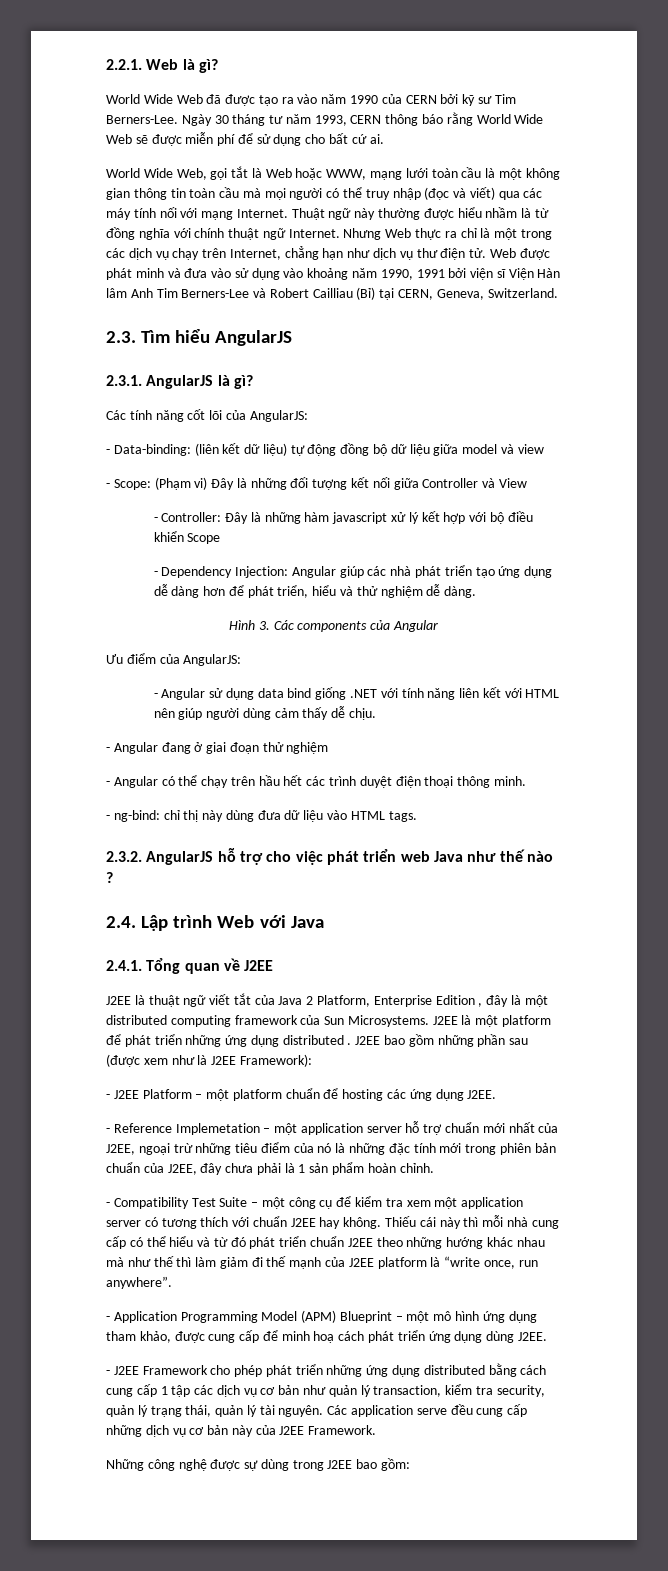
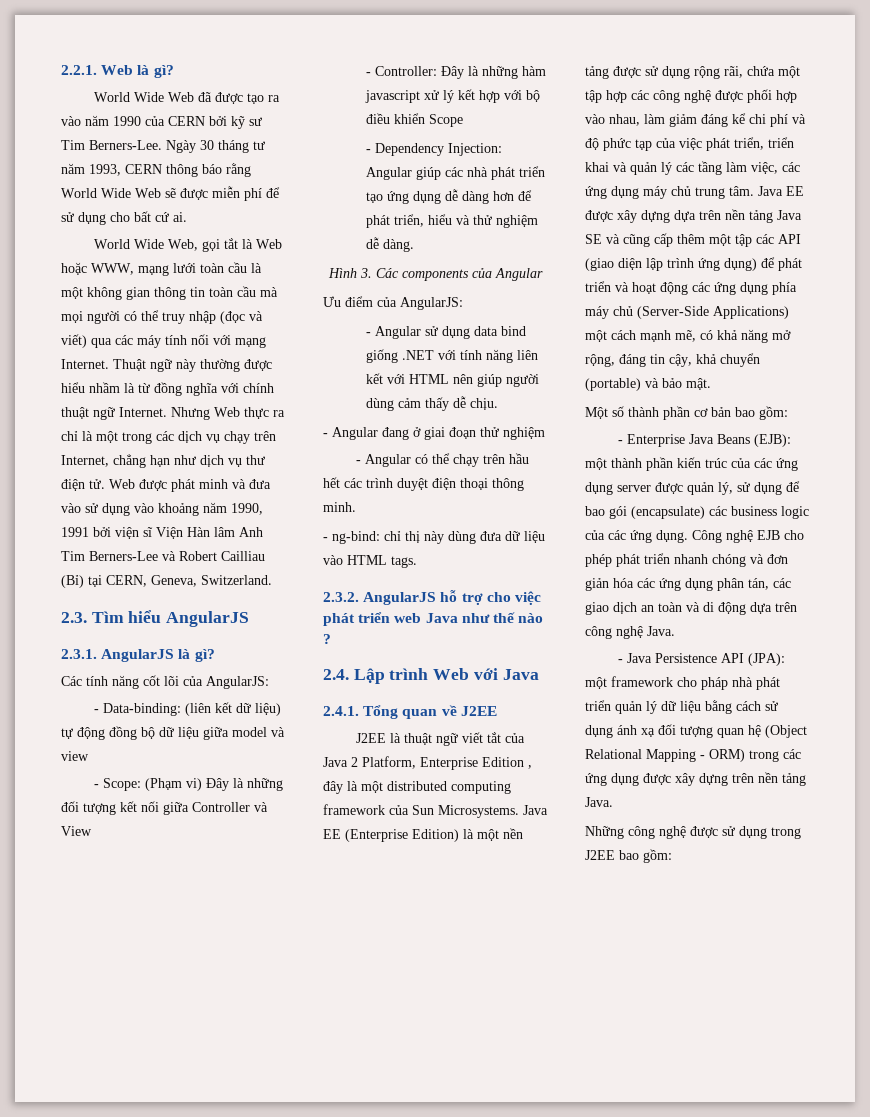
[432,1015,552,1027] [106,1034,529,1047] [106,1054,312,1067] [106,1088,497,1101] [106,1121,559,1135] [106,1142,556,1155] [106,1162,434,1175] [106,1196,524,1209] [106,1215,559,1229] [106,1236,545,1249] [106,1256,538,1269] [106,1276,172,1289] [106,1310,537,1323] [106,1330,547,1343] [106,1363,547,1377] [106,1384,545,1397] [106,1404,528,1417] [106,1425,377,1437] J2EE là một platform để phát triển những ứng dụng distributed . J2EE bao gồm những phần sau (được xem như là J2EE Framework): // - J2EE Platform – một platform chuẩn để hosting các ứng dụng J2EE. // - Reference Implemetation – một application server hỗ trợ chuẩn mới nhất của J2EE, ngoại trừ những tiêu điểm của nó là những đặc tính mới trong phiên bản chuẩn của J2EE, đây chưa phải là 1 sản phẩm hoàn chỉnh. // - Compatibility Test Suite – một công cụ để kiểm tra xem một application server có tương thích với chuẩn J2EE hay không. Thiếu cái này thì mỗi nhà cung cấp có thể hiểu và từ đó phát triển chuẩn J2EE theo những hướng khác nhau mà như thế thì làm giảm đi thế mạnh của J2EE platform là “write once, run anywhere”. // - Application Programming Model (APM) Blueprint – một mô hình ứng dụng tham khảo, được cung cấp để minh hoạ cách phát triển ứng dụng dùng J2EE. // - J2EE Framework cho phép phát triển những ứng dụng distributed bằng cách cung cấp 1 tập các dịch vụ cơ bản như quản lý transaction, kiểm tra security, quản lý trạng thái, quản lý tài nguyên. Các application serve đều cung cấp những dịch vụ cơ bản này của J2EE Framework. -> [523,805,548,815] [323,828,523,842] [585,66,800,79] [585,89,797,103] [585,113,806,127] [585,137,794,151] [585,161,800,175] [585,186,804,199] [585,209,802,223] [585,233,801,247] [585,257,802,271] [585,281,797,295] [585,306,789,319] [585,329,791,343] [585,353,760,367] [585,378,711,391] [585,406,788,420] [618,434,792,447] [585,457,798,471] [585,481,800,495] [585,506,809,519] [585,530,804,543] [585,553,788,567] [585,578,791,591] [585,602,797,615] [585,626,675,639] [618,653,786,666] [585,676,780,690] [585,700,778,714] [585,724,807,738] [585,749,801,762] [585,772,806,786] [585,797,613,807] Java EE (Enterprise Edition) là một nền tảng được sử dụng rộng rãi, chứa một tập hợp các công nghệ được phối hợp vào nhau, làm giảm đáng kể chi phí và độ phức tạp của việc phát triển, triển khai và quản lý các tầng làm việc, các ứng dụng máy chủ trung tâm. Java EE được xây dựng dựa trên nền tảng Java SE và cũng cấp thêm một tập các API (giao diện lập trình ứng dụng) để phát triển và hoạt động các ứng dụng phía máy chủ (Server-Side Applications) một cách mạnh mẽ, có khả năng mở rộng, đáng tin cậy, khả chuyển (portable) và bảo mật. // Một số thành phần cơ bản bao gồm: // - Enterprise Java Beans (EJB): một thành phần kiến trúc của các ứng dụng server được quản lý, sử dụng để bao gói (encapsulate) các business logic của các ứng dụng. Công nghệ EJB cho phép phát triển nhanh chóng và đơn giản hóa các ứng dụng phân tán, các giao dịch an toàn và di động dựa trên công nghệ Java. // - Java Persistence API (JPA): một framework cho pháp nhà phát triển quản lý dữ liệu bằng cách sử dụng ánh xạ đối tượng quan hệ (Object Relational Mapping - ORM) trong các ứng dụng được xây dựng trên nền tảng Java.
[244,1459,289,1471] sự dùng -> [722,826,767,839] sử dụng

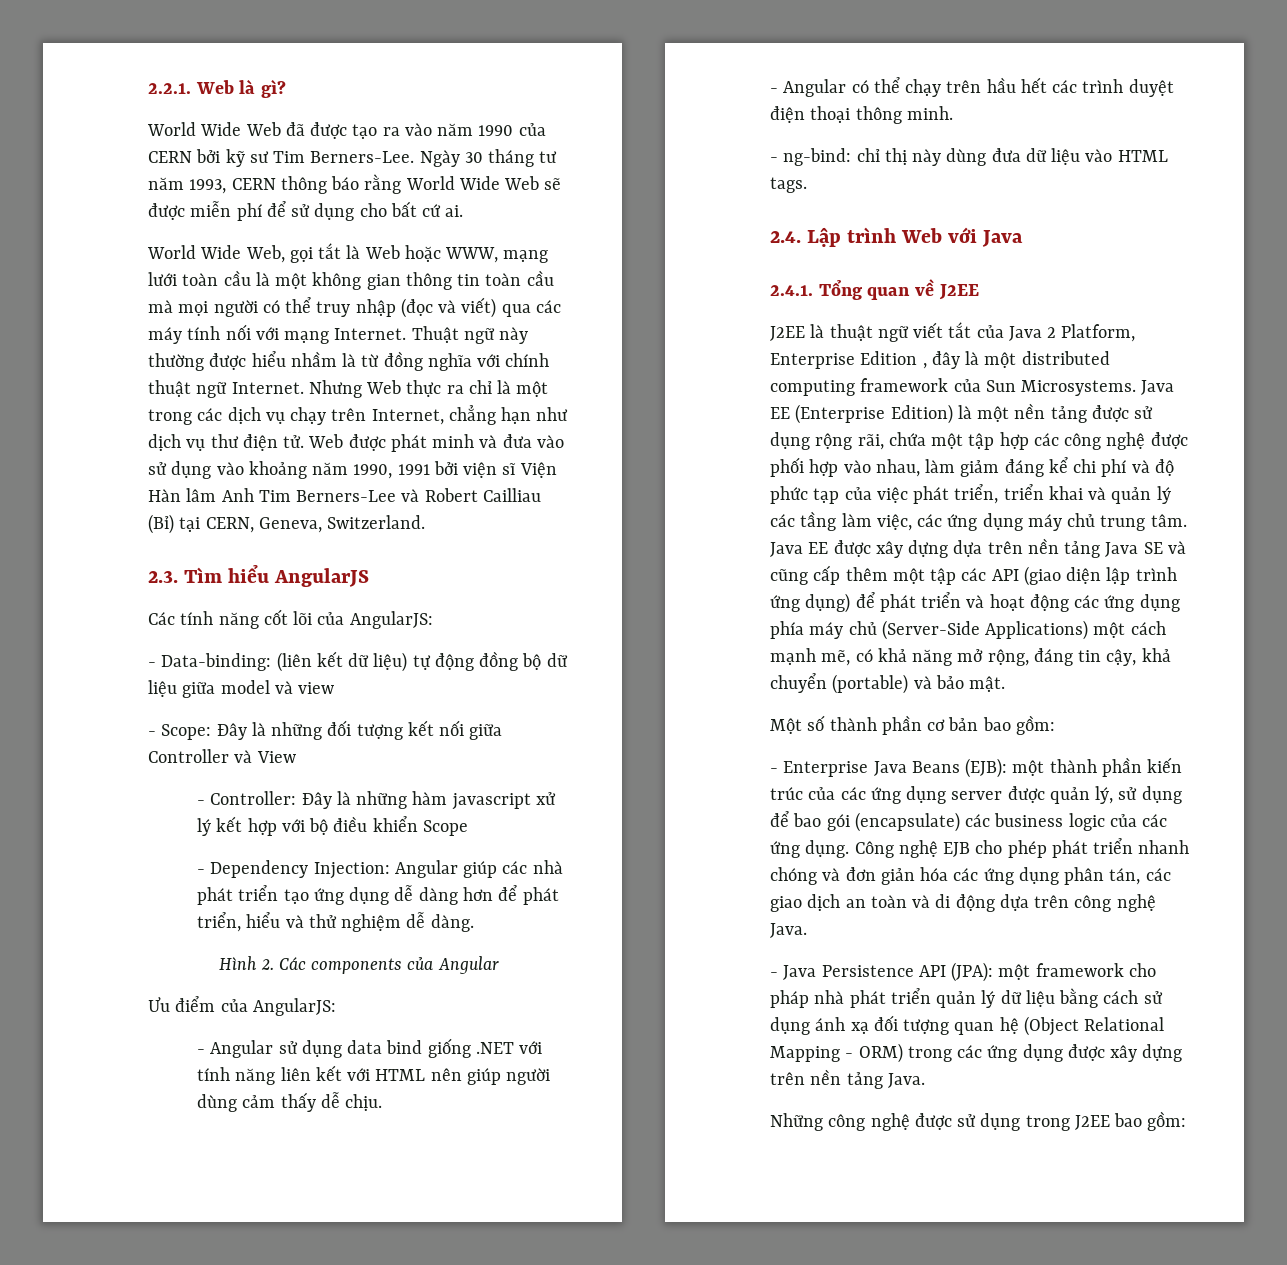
[61,649,215,662] // 2.3.1. AngularJS là gì? -> (370, 577) none
[145,778,203,791] (Phạm vi) -> (212, 732) none
[359,268,372,278] 3. -> [260,959,274,970] 2.
[323,427,545,440] // - Angular đang ở giai đoạn thử nghiệm -> (383, 1102) none
[323,590,541,605] [323,612,544,626] [323,634,331,644] // 2.3.2. AngularJS hỗ trợ cho việc phát triển web Java như thế nào ? -> (807, 185) none

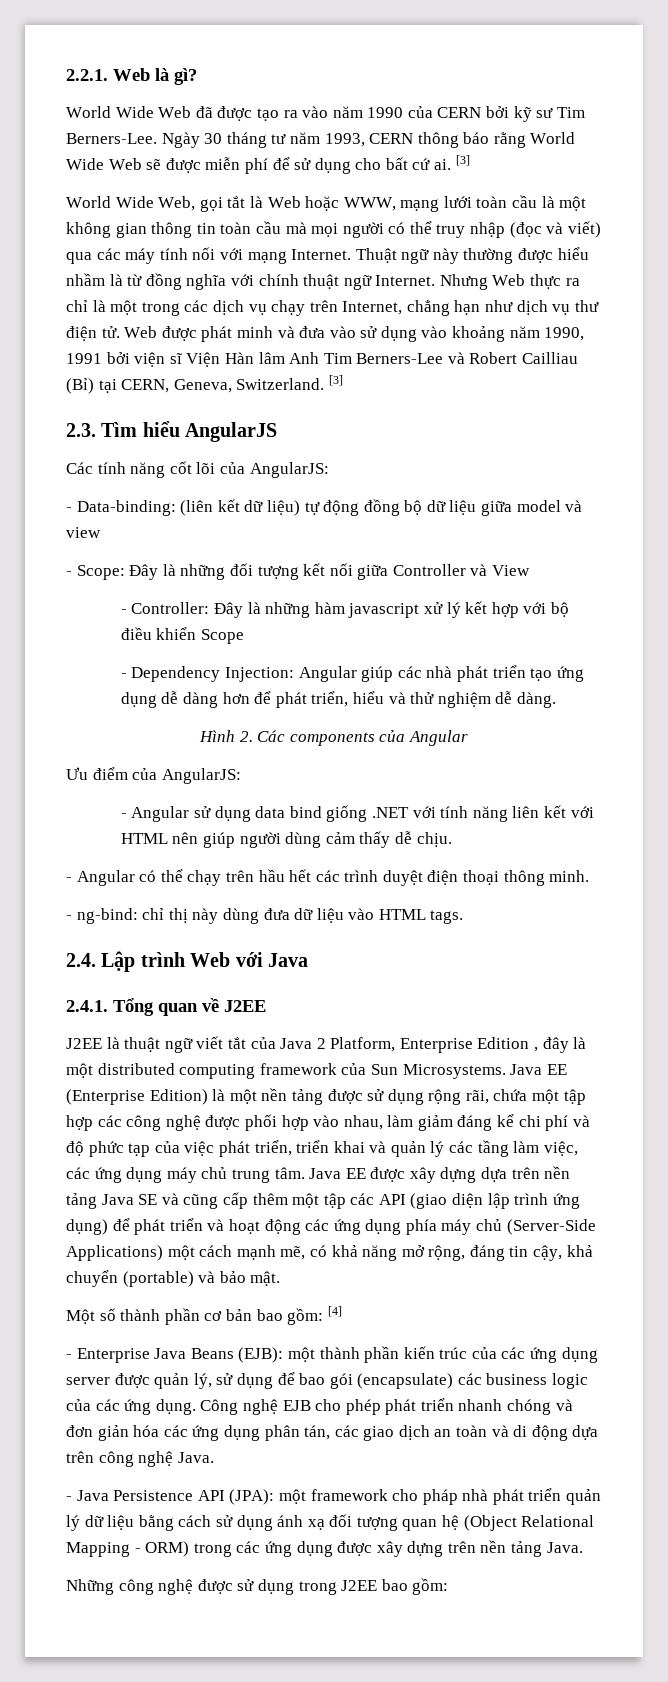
(464, 211) none -> [455,155,470,166] [3]
(426, 522) none -> [328,375,343,386] [3]
(1055, 725) none -> [327,1306,342,1317] [4]

